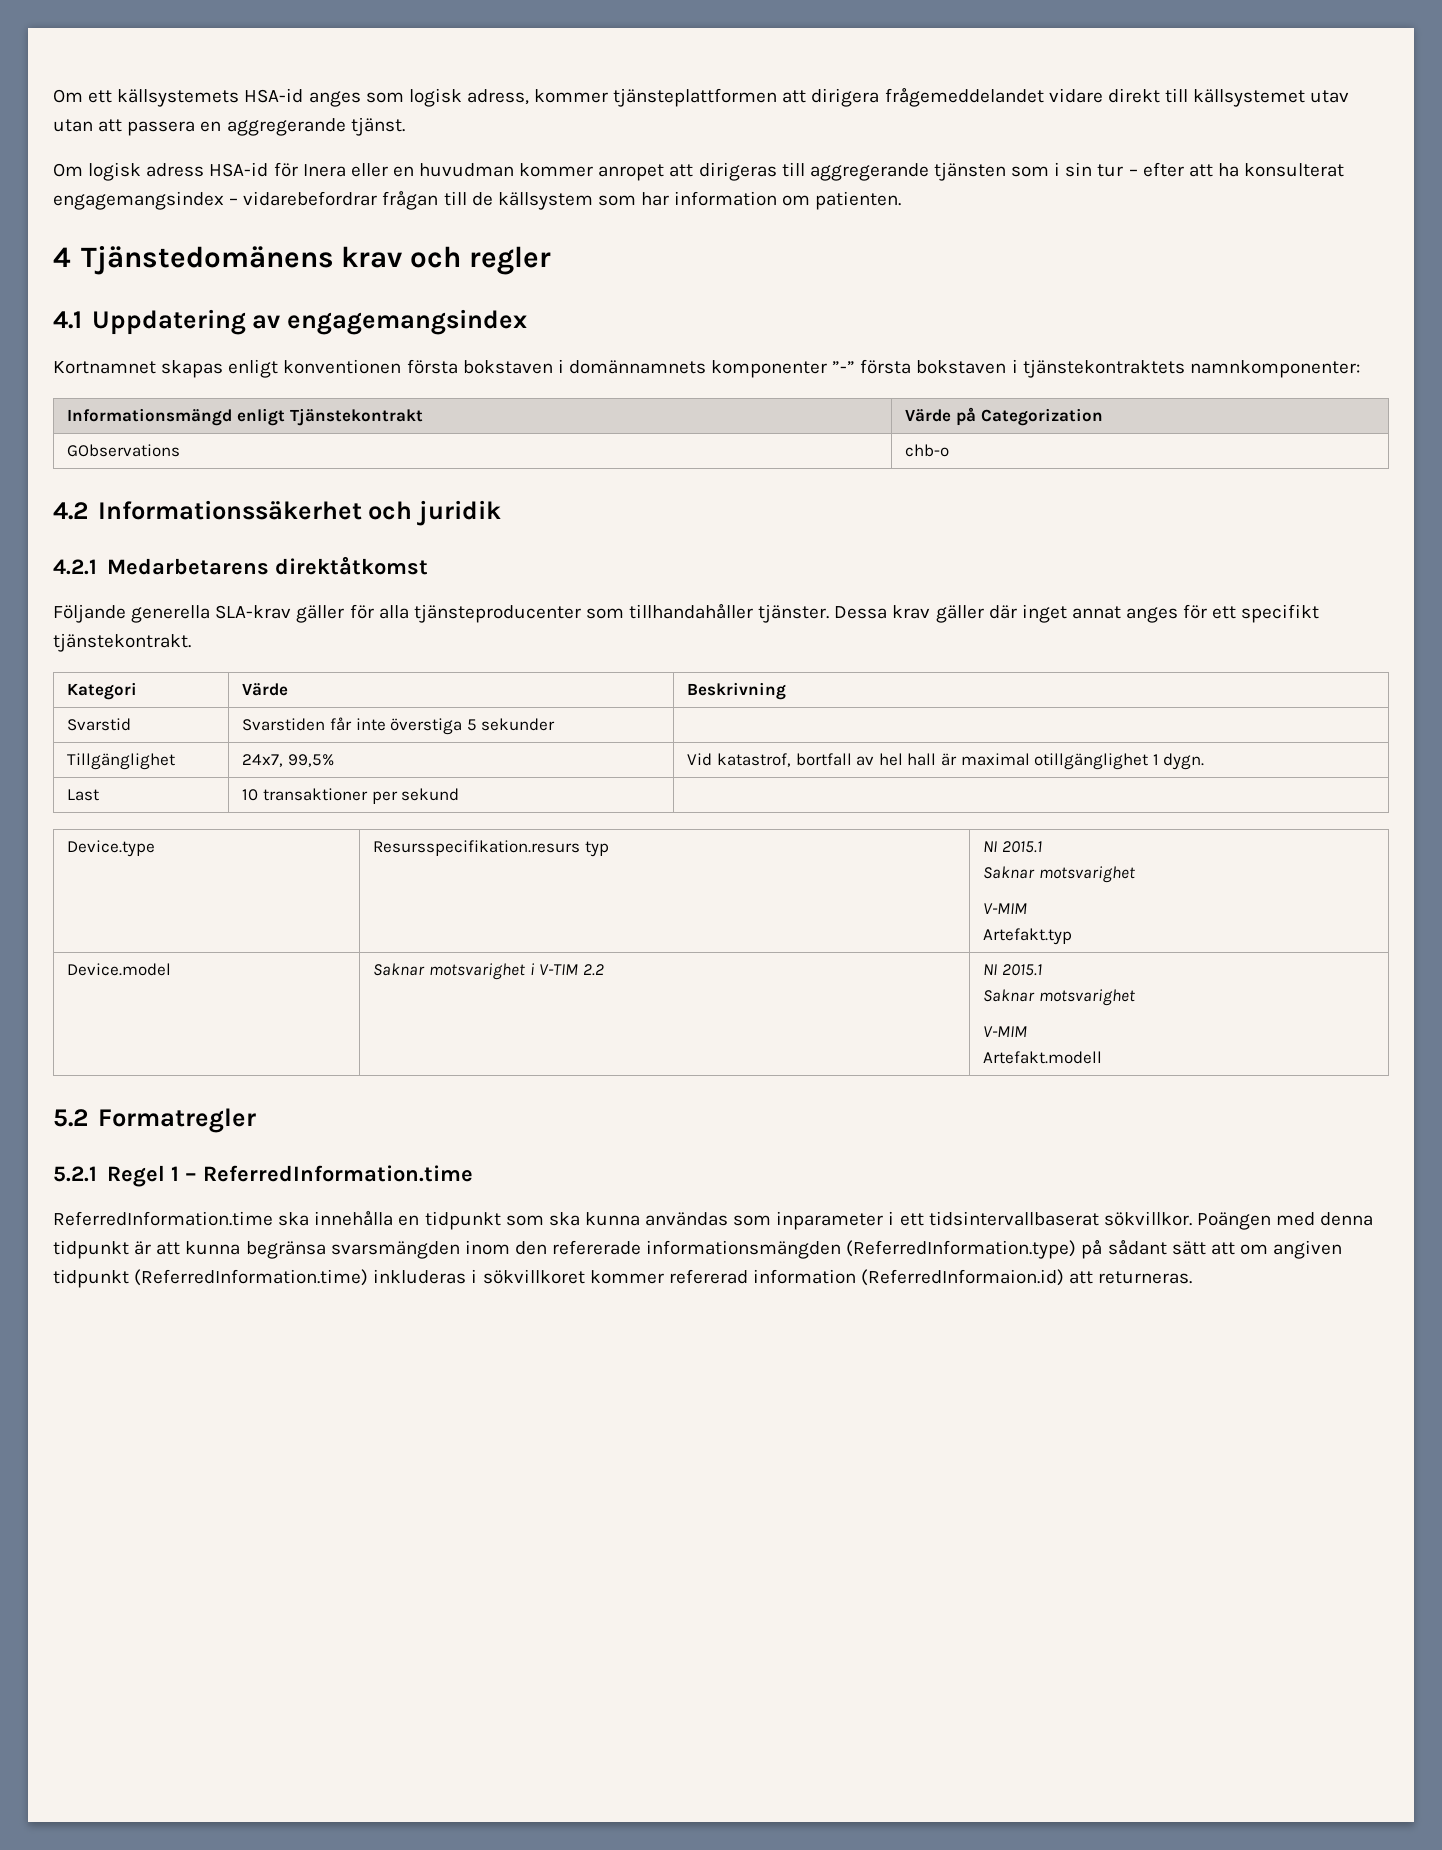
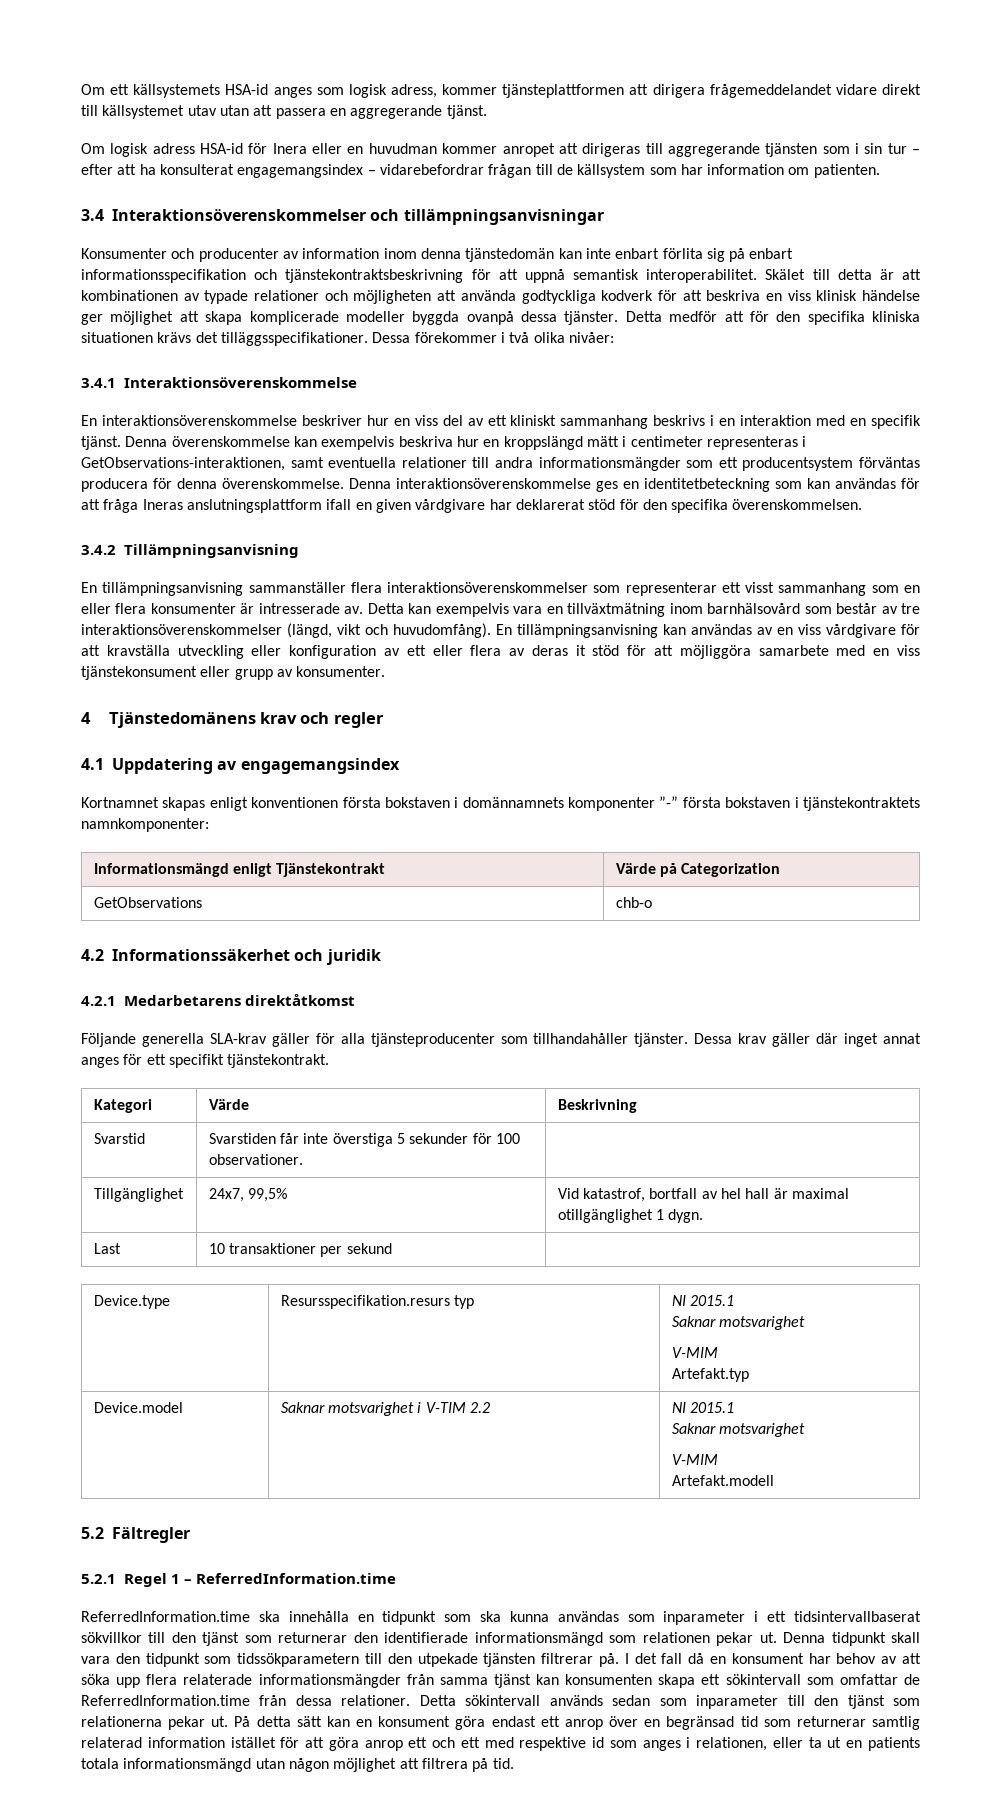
(902, 200) none -> [81,209,604,225] [81,248,794,262] [81,269,921,283] [81,290,920,304] [81,311,920,325] [81,332,614,346] [81,377,357,388] [81,415,922,429] [81,436,807,450] [81,457,921,471] [81,478,920,492] [81,499,863,513] [81,544,299,558] [81,582,920,596] [81,603,921,617] [81,623,920,638] [81,645,920,659] [81,666,386,680] // 3.4 Interaktionsöverenskommelser och tillämpningsanvisningar // Konsumenter och producenter av information inom denna tjänstedomän kan inte enbart förlita sig på enbart informationsspecifikation och tjänstekontraktsbeskrivning för att uppnå semantisk interoperabilitet. Skälet till detta är att kombinationen av typade relationer och möjligheten att använda godtyckliga kodverk för att beskriva en viss klinisk händelse ger möjlighet att skapa komplicerade modeller byggda ovanpå dessa tjänster. Detta medför att för den specifika kliniska situationen krävs det tilläggsspecifikationer. Dessa förekommer i två olika nivåer: // 3.4.1 Interaktionsöverenskommelse // En interaktionsöverenskommelse beskriver hur en viss del av ett kliniskt sammanhang beskrivs i en interaktion med en specifik tjänst. Denna överenskommelse kan exempelvis beskriva hur en kroppslängd mätt i centimeter representeras i GetObservations-interaktionen, samt eventuella relationer till andra informationsmängder som ett producentsystem förväntas producera för denna överenskommelse. Denna interaktionsöverenskommelse ges en identitetbeteckning som kan användas för att fråga Ineras anslutningsplattform ifall en given vårdgivare har deklarerat stöd för den specifika överenskommelsen. // 3.4.2 Tillämpningsanvisning // En tillämpningsanvisning sammanställer flera interaktionsöverenskommelser som representerar ett visst sammanhang som en eller flera konsumenter är intresserade av. Detta kan exempelvis vara en tillväxtmätning inom barnhälsovård som består av tre interaktionsöverenskommelser (längd, vikt och huvudomfång). En tillämpningsanvisning kan användas av en viss vårdgivare för att kravställa utveckling eller konfiguration av ett eller flera av deras it stöd för att möjliggöra samarbete med en viss tjänstekonsument eller grupp av konsumenter.
[67,444,181,457] GObservations -> [93,897,202,908] GetObservations
(556, 724) none -> [472,1133,520,1144] [208,1154,303,1165] för 100 observationer.
[97,1108,256,1133] Formatregler -> [112,1527,190,1543] Fältregler
[1103,1211,1374,1230] [53,1240,1343,1259] [53,1269,1193,1288] sökvillkor. Poängen med denna tidpunkt är att kunna begränsa svarsmängden inom den refererade informationsmängden (ReferredInformation.type) på sådant sätt att om angiven tidpunkt (ReferredInformation.time) inkluderas i sökvillkoret kommer refererad information (ReferredInformaion.id) att returneras. -> [81,1632,921,1646] [81,1653,921,1667] [81,1674,920,1688] [81,1695,920,1709] [81,1716,920,1730] [81,1737,921,1751] [81,1758,514,1772] sökvillkor till den tjänst som returnerar den identifierade informationsmängd som relationen pekar ut. Denna tidpunkt skall vara den tidpunkt som tidssökparametern till den utpekade tjänsten filtrerar på. I det fall då en konsument har behov av att söka upp flera relaterade informationsmängder från samma tjänst kan konsumenten skapa ett sökintervall som omfattar de ReferredInformation.time från dessa relationer. Detta sökintervall används sedan som inparameter till den tjänst som relationerna pekar ut. På detta sätt kan en konsument göra endast ett anrop över en begränsad tid som returnerar samtlig relaterad information istället för att göra anrop ett och ett med respektive id som anges i relationen, eller ta ut en patients totala informationsmängd utan någon möjlighet att filtrera på tid.

